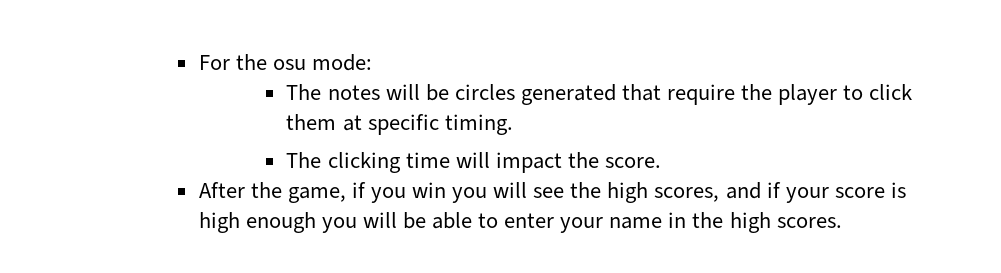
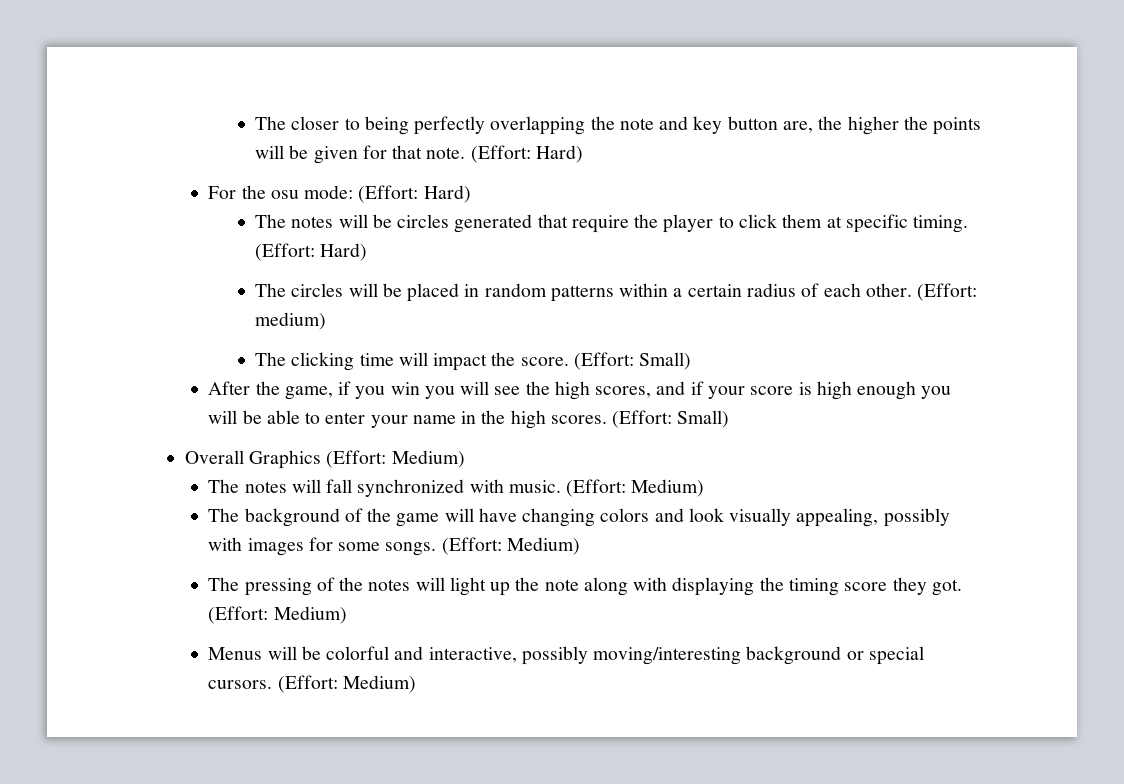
(198, 62) none -> [255,116,982,135] [255,145,583,164] The closer to being perfectly overlapping the note and key button are, the higher the points will be given for that note. (Effort: Hard) //
(372, 62) none -> [358,185,471,203] (Effort: Hard)
(513, 124) none -> [255,243,368,261] [255,283,978,302] [255,312,327,330] (Effort: Hard) // The circles will be placed in random patterns within a certain radius of each other. (Effort: medium)
(661, 162) none -> [573,352,692,370] (Effort: Small)
(842, 222) none -> [612,410,730,428] [184,450,465,469] [208,479,705,497] [208,508,950,527] [208,537,580,556] [208,577,962,596] [208,606,347,624] [208,646,924,665] [208,675,416,693] (Effort: Small) // Overall Graphics (Effort: Medium) // The notes will fall synchronized with music. (Effort: Medium) // The background of the game will have changing colors and look visually appealing, possibly with images for some songs. (Effort: Medium) // The pressing of the notes will light up the note along with displaying the timing score they got. (Effort: Medium) // Menus will be colorful and interactive, possibly moving/interesting background or special cursors. (Effort: Medium)

